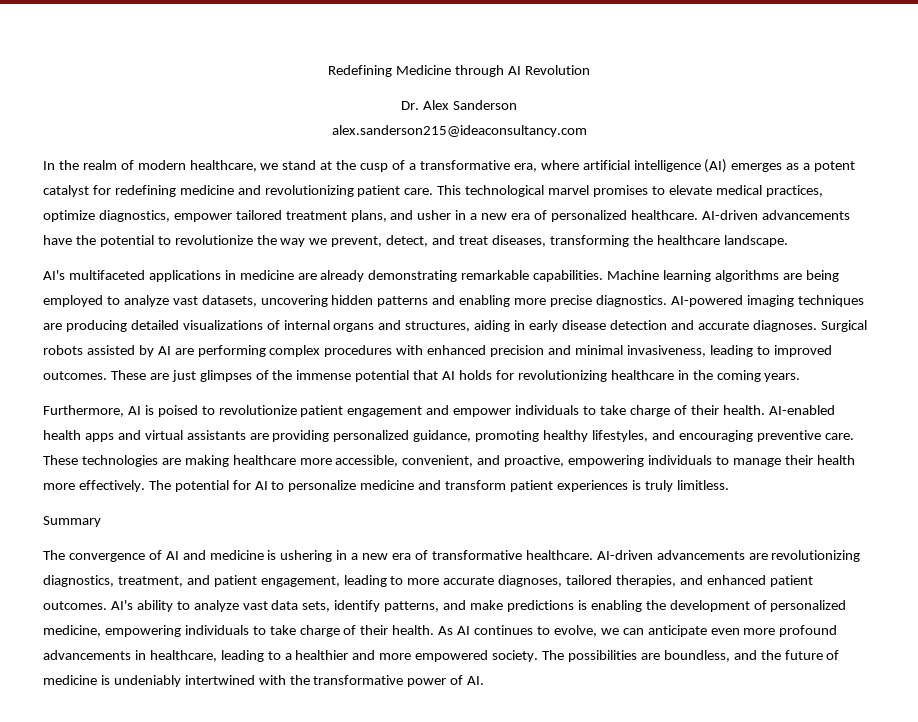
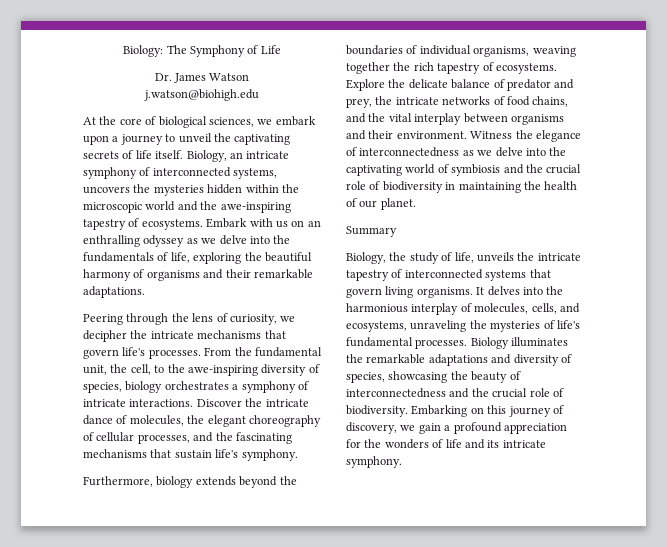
[328,65,590,77] [401,100,517,110] [331,125,587,137] [43,159,856,173] [43,185,823,197] [43,210,850,222] [43,235,788,247] [43,270,839,282] [43,295,864,307] [43,320,867,332] [43,345,832,357] [43,370,801,382] [43,405,835,417] [43,430,854,442] [43,455,855,467] [43,480,729,492] [43,516,101,527] [43,550,861,562] [43,575,813,587] [43,600,847,612] [43,625,838,637] [43,650,840,662] [43,675,485,687] Redefining Medicine through AI Revolution // Dr. Alex Sanderson // alex.sanderson215@ideaconsultancy.com // In the realm of modern healthcare, we stand at the cusp of a transformative era, where artificial intelligence (AI) emerges as a potent catalyst for redefining medicine and revolutionizing patient care. This technological marvel promises to elevate medical practices, optimize diagnostics, empower tailored treatment plans, and usher in a new era of personalized healthcare. AI-driven advancements have the potential to revolutionize the way we prevent, detect, and treat diseases, transforming the healthcare landscape. // AI's multifaceted applications in medicine are already demonstrating remarkable capabilities. Machine learning algorithms are being employed to analyze vast datasets, uncovering hidden patterns and enabling more precise diagnostics. AI-powered imaging techniques are producing detailed visualizations of internal organs and structures, aiding in early disease detection and accurate diagnoses. Surgical robots assisted by AI are performing complex procedures with enhanced precision and minimal invasiveness, leading to improved outcomes. These are just glimpses of the immense potential that AI holds for revolutionizing healthcare in the coming years. // Furthermore, AI is poised to revolutionize patient engagement and empower individuals to take charge of their health. AI-enabled health apps and virtual assistants are providing personalized guidance, promoting healthy lifestyles, and encouraging preventive care. These technologies are making healthcare more accessible, convenient, and proactive, empowering individuals to manage their health more effectively. The potential for AI to personalize medicine and transform patient experiences is truly limitless. // Summary // The convergence of AI and medicine is ushering in a new era of transformative healthcare. AI-driven advancements are revolutionizing diagnostics, treatment, and patient engagement, leading to more accurate diagnoses, tailored therapies, and enhanced patient outcomes. AI's ability to analyze vast data sets, identify patterns, and make predictions is enabling the development of personalized medicine, empowering individuals to take charge of their health. As AI continues to evolve, we can anticipate even more profound advancements in healthcare, leading to a healthier and more empowered society. The possibilities are boundless, and the future of medicine is undeniably intertwined with the transformative power of AI. -> [123,45,281,57] [154,73,250,83] [144,89,259,101] [83,116,316,128] [83,133,291,145] [83,150,290,162] [83,167,278,179] [83,184,299,196] [83,201,291,213] [83,218,321,230] [83,235,291,247] [83,252,312,264] [83,269,313,281] [83,286,145,298] [83,313,296,325] [83,330,286,342] [83,347,322,359] [83,364,320,376] [83,381,309,393] [83,398,309,407] [83,415,321,427] [83,432,292,444] [83,449,298,461] [83,476,297,488] [346,45,576,57] [346,62,557,74] [346,79,575,91] [346,96,569,108] [346,113,564,125] [346,130,581,142] [346,147,567,157] [346,164,582,176] [346,181,578,193] [346,198,416,210] [346,226,397,237] [346,252,581,264] [346,269,551,281] [346,286,564,298] [346,303,580,315] [346,320,580,332] [346,337,569,349] [346,354,572,366] [346,371,521,383] [346,388,564,398] [346,405,564,417] [346,422,567,434] [346,439,546,449] [346,456,402,468] Biology: The Symphony of Life // Dr. James Watson // j.watson@biohigh.edu // At the core of biological sciences, we embark upon a journey to unveil the captivating secrets of life itself. Biology, an intricate symphony of interconnected systems, uncovers the mysteries hidden within the microscopic world and the awe-inspiring tapestry of ecosystems. Embark with us on an enthralling odyssey as we delve into the fundamentals of life, exploring the beautiful harmony of organisms and their remarkable adaptations. // Peering through the lens of curiosity, we decipher the intricate mechanisms that govern life's processes. From the fundamental unit, the cell, to the awe-inspiring diversity of species, biology orchestrates a symphony of intricate interactions. Discover the intricate dance of molecules, the elegant choreography of cellular processes, and the fascinating mechanisms that sustain life's symphony. // Furthermore, biology extends beyond the boundaries of individual organisms, weaving together the rich tapestry of ecosystems. Explore the delicate balance of predator and prey, the intricate networks of food chains, and the vital interplay between organisms and their environment. Witness the elegance of interconnectedness as we delve into the captivating world of symbiosis and the crucial role of biodiversity in maintaining the health of our planet. // Summary // Biology, the study of life, unveils the intricate tapestry of interconnected systems that govern living organisms. It delves into the harmonious interplay of molecules, cells, and ecosystems, unraveling the mysteries of life's fundamental processes. Biology illuminates the remarkable adaptations and diversity of species, showcasing the beauty of interconnectedness and the crucial role of biodiversity. Embarking on this journey of discovery, we gain a profound appreciation for the wonders of life and its intricate symphony.

